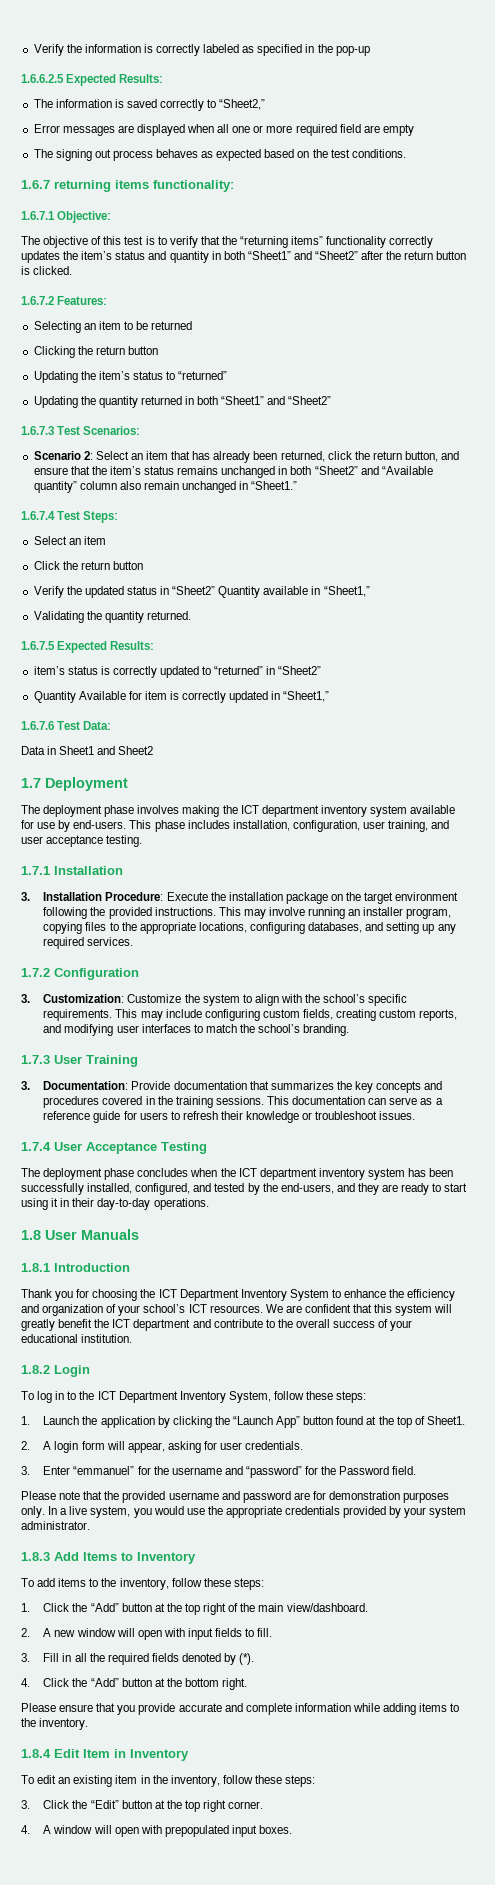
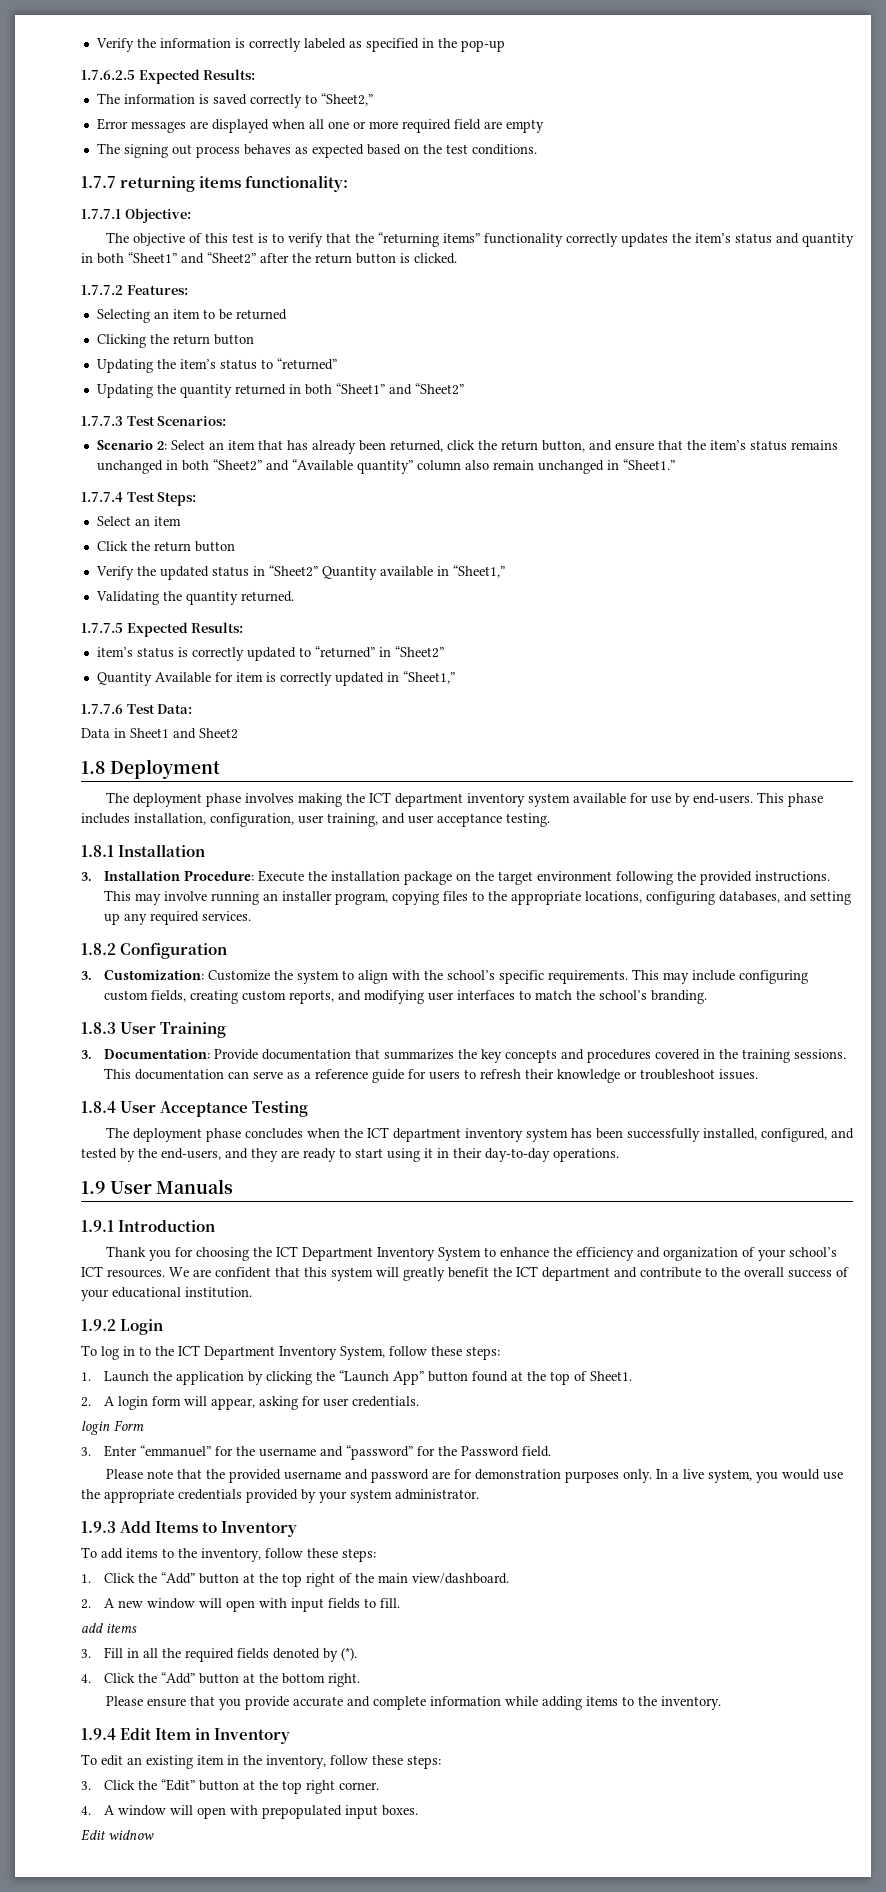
[21,74,64,83] 1.6.6.2.5 -> [81,70,135,80] 1.7.6.2.5
[21,180,50,189] 1.6.7 -> [81,176,116,188] 1.7.7
[21,211,55,220] 1.6.7.1 -> [81,209,121,219] 1.7.7.1
[21,296,54,305] 1.6.7.2 -> [81,285,123,295] 1.7.7.2
[21,426,54,435] 1.6.7.3 -> [81,416,123,426] 1.7.7.3
[21,511,55,520] 1.6.7.4 -> [81,492,123,502] 1.7.7.4
[21,641,55,650] 1.6.7.5 -> [81,623,123,633] 1.7.7.5
[21,721,54,730] 1.6.7.6 -> [81,704,123,714] 1.7.7.6
[21,778,41,788] 1.7 -> [81,761,105,774] 1.8
[21,866,50,875] 1.7.1 -> [81,845,114,857] 1.8.1
[21,968,50,977] 1.7.2 -> [81,943,116,955] 1.8.2
[21,1055,50,1064] 1.7.3 -> [81,1022,116,1034] 1.8.3
[21,1142,51,1151] 1.7.4 -> [81,1101,116,1113] 1.8.4
[21,1230,41,1240] 1.8 -> [81,1181,105,1194] 1.9
[21,1263,50,1272] 1.8.1 -> [81,1220,114,1232] 1.9.1
[21,1365,50,1374] 1.8.2 -> [81,1319,116,1331] 1.9.2
(304, 1445) none -> [81,1420,144,1435] // login Form
[21,1552,50,1561] 1.8.3 -> [81,1521,116,1533] 1.9.3
(273, 1632) none -> [81,1623,137,1633] // add items
[21,1749,51,1758] 1.8.4 -> [81,1728,116,1740] 1.9.4
(293, 1829) none -> [81,1829,154,1841] // Edit widnow

